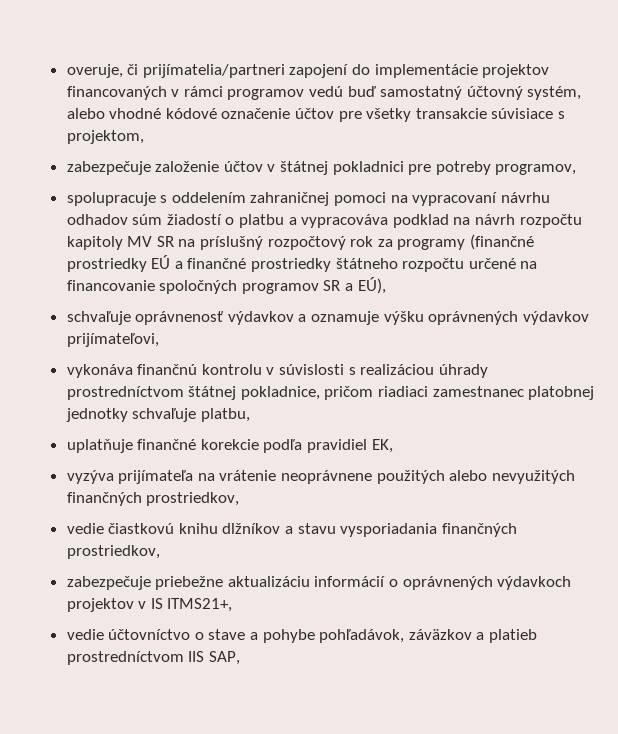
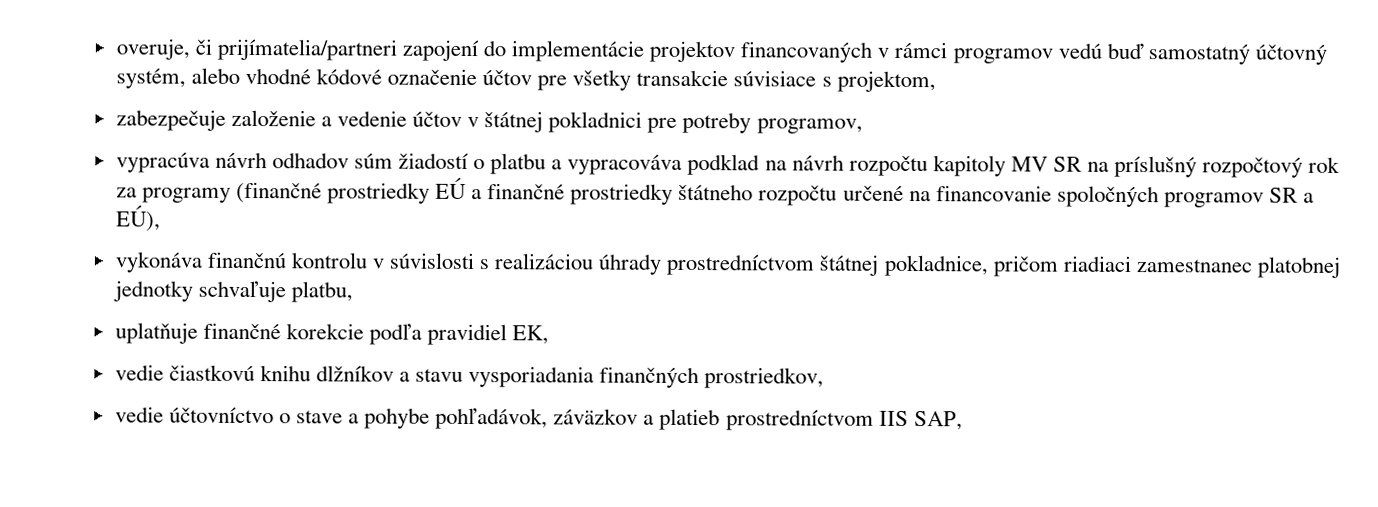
(220, 166) none -> [320,110,407,127] a vedenie
[66,192,550,206] spolupracuje s oddelením zahraničnej pomoci na vypracovaní návrhu -> [115,151,267,173] vypracúva návrh
[66,311,589,325] [66,333,159,347] // schvaľuje oprávnenosť výdavkov a oznamuje výšku oprávnených výdavkov prijímateľovi, -> (161, 218) none
[66,470,575,484] [66,492,240,506] // vyzýva prijímateľa na vrátenie neoprávnene použitých alebo nevyužitých finančných prostriedkov, -> (550, 335) none
[66,576,572,590] [66,598,233,612] // zabezpečuje priebežne aktualizáciu informácií o oprávnených výdavkoch projektov v IS ITMS21+, -> (825, 378) none

